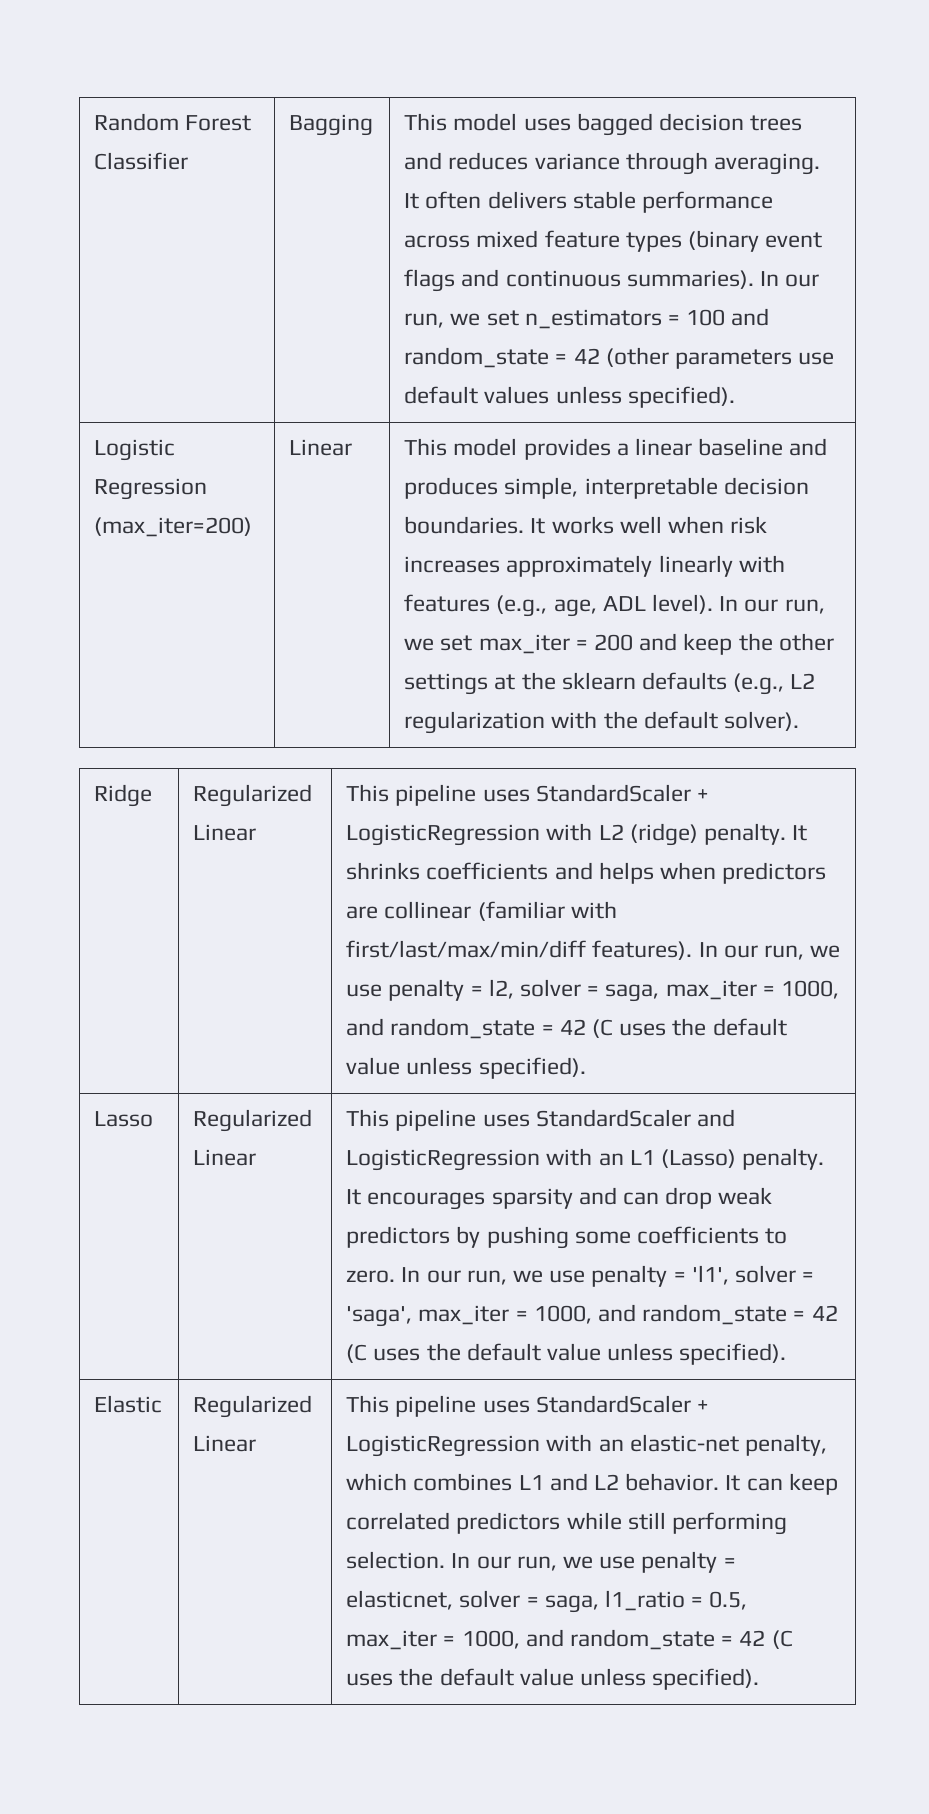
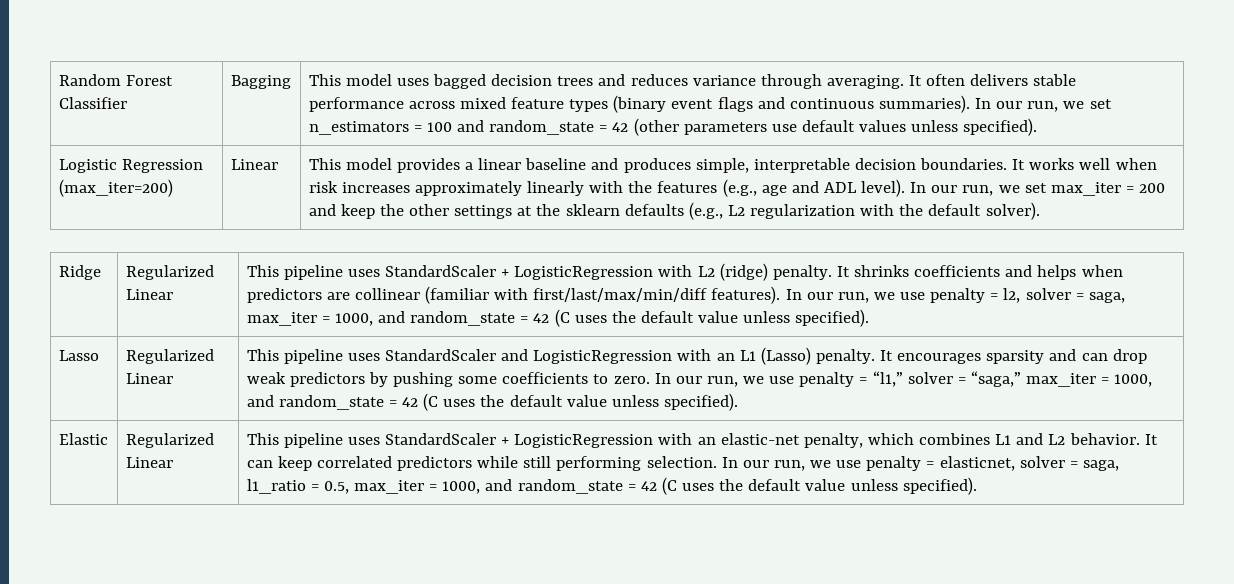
(785, 564) none -> [628,181,653,193] the
[553,599,597,617] age, -> [761,181,819,196] age and
[691,1265,815,1285] [346,1306,413,1327] 'l1', solver = 'saga', -> [872,371,1021,387] “l1,” solver = “saga,”

